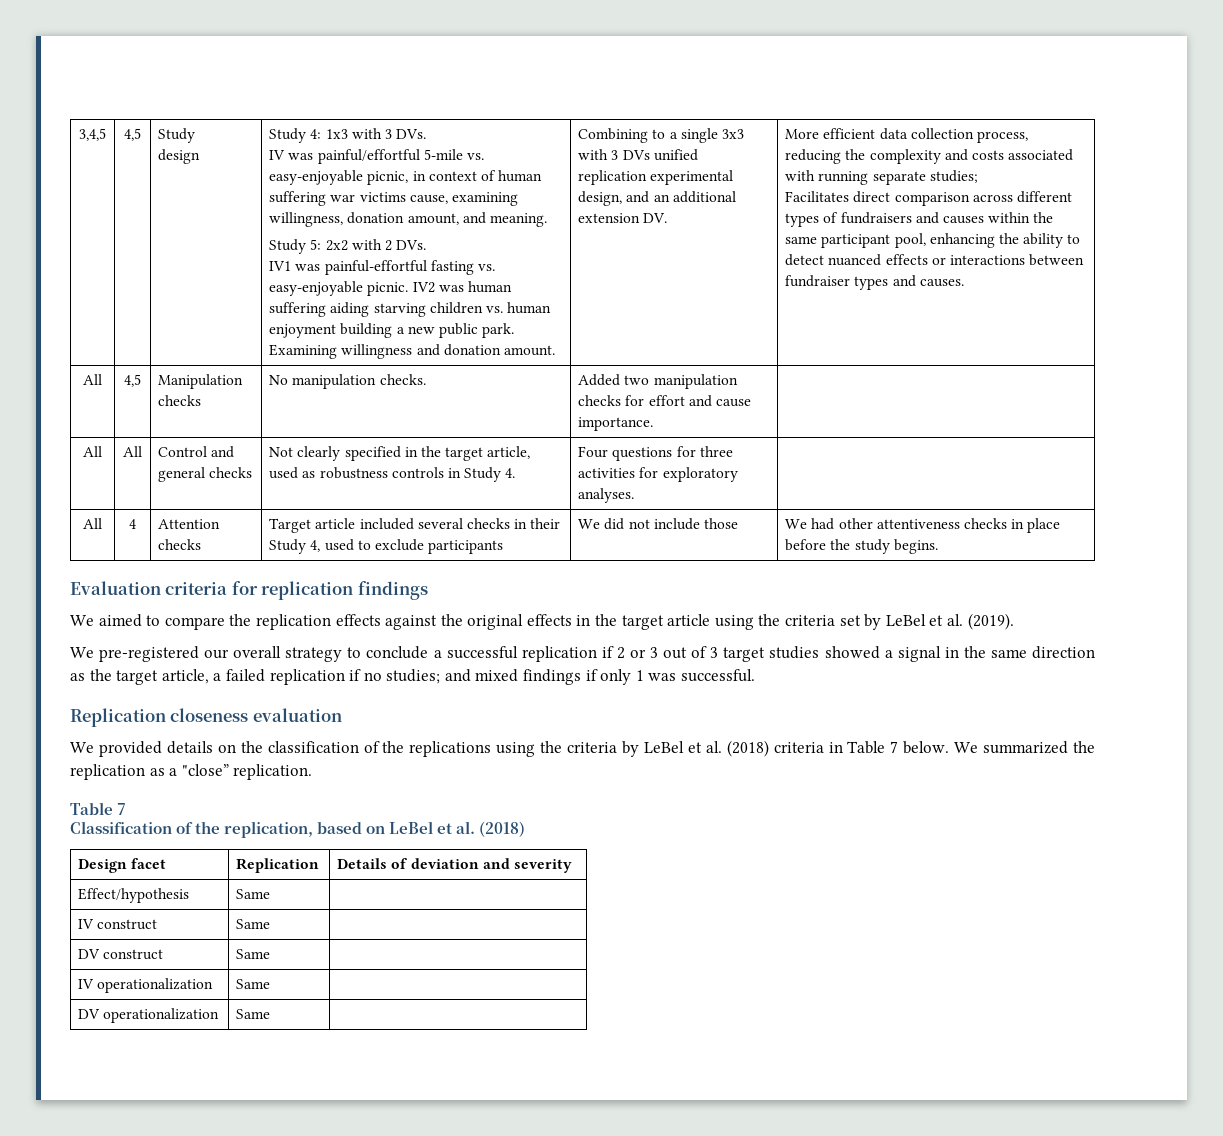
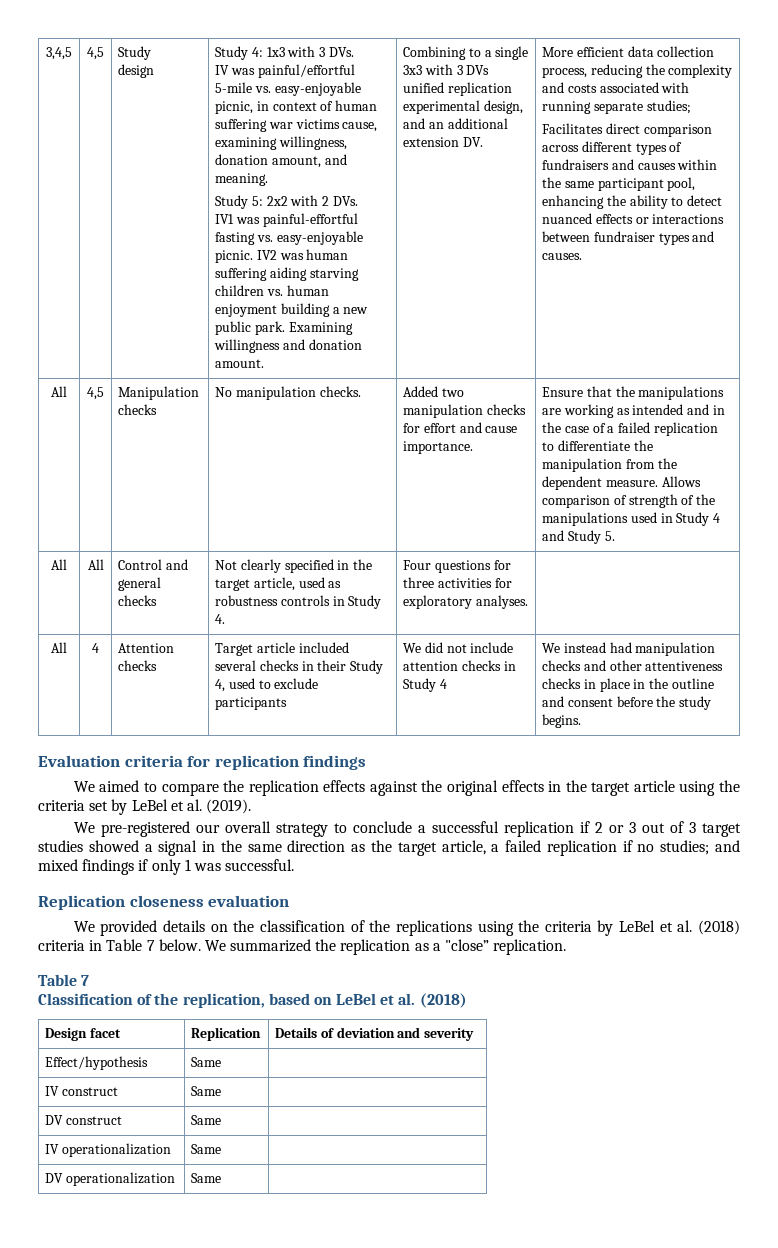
(654, 424) none -> [542,386,725,400] [542,404,726,418] [542,422,719,436] [542,440,653,451] [542,458,677,472] [542,476,701,490] [542,494,716,508] [542,512,721,526] [542,530,615,544] Ensure that the manipulations are working as intended and in the case of a failed replication to differentiate the manipulation from the dependent measure. Allows comparison of strength of the manipulations used in Study 4 and Study 5.
[703,518,738,529] [785,518,835,530] those | We had -> [403,660,516,671] [403,678,447,692] [542,642,716,656] [542,660,606,671] attention checks in Study 4 | We instead had manipulation checks and
(1061, 525) none -> [633,678,715,689] [542,696,613,707] in the outline and consent

